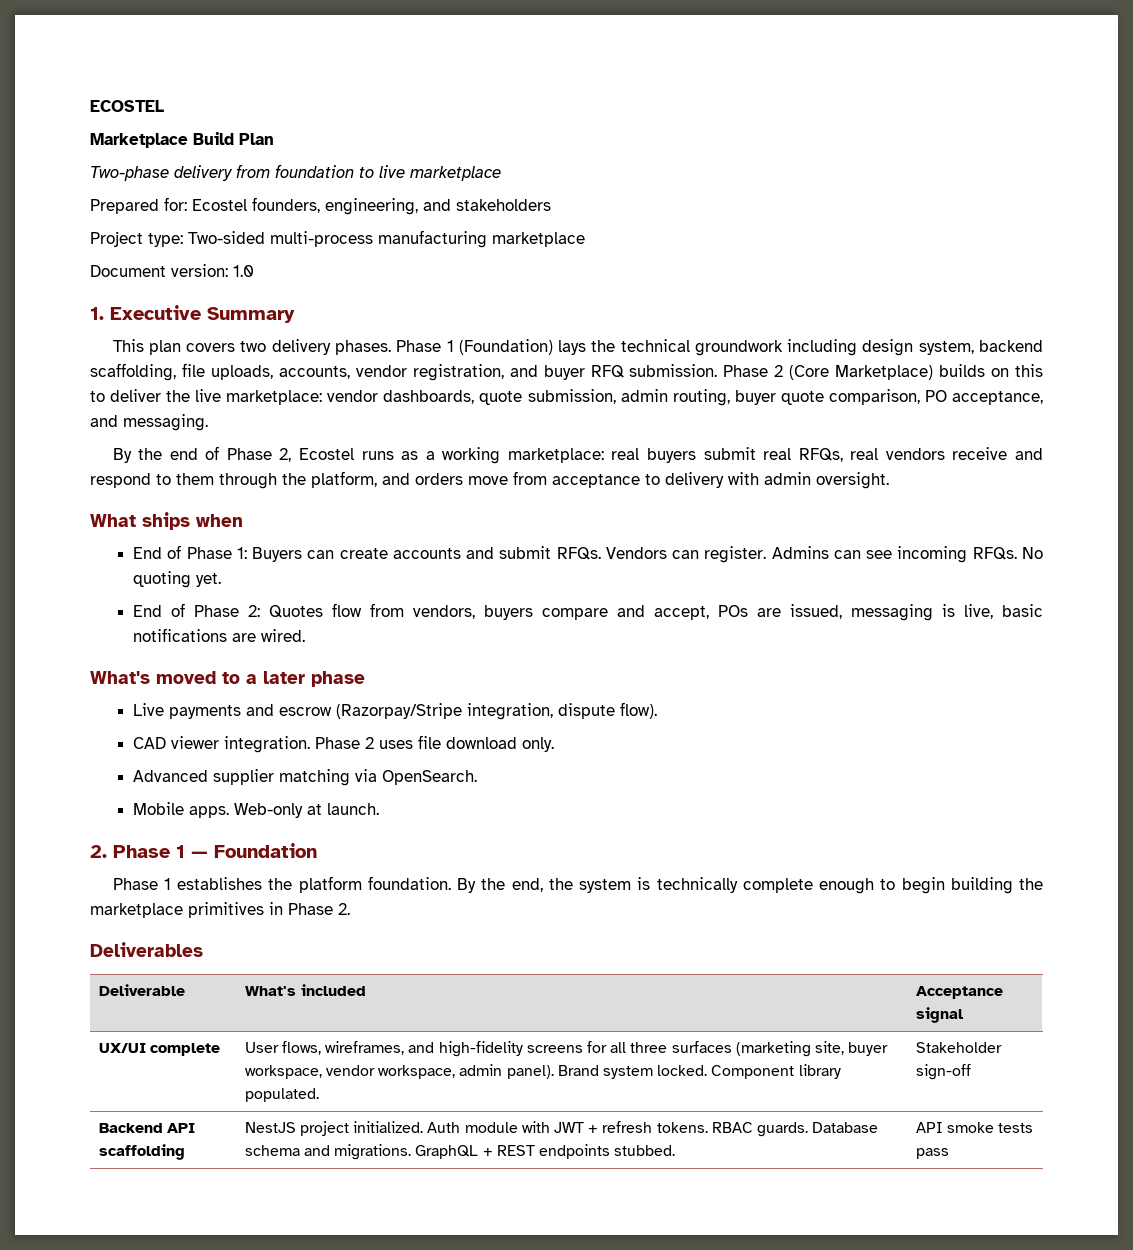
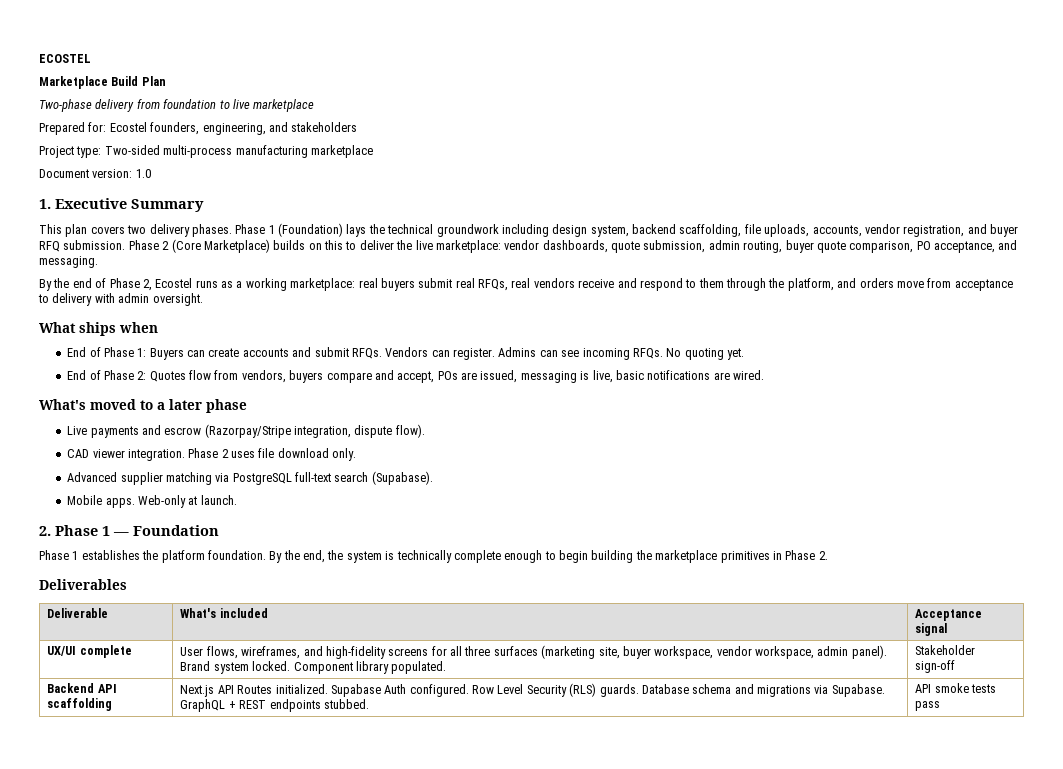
[382,770,478,785] OpenSearch. -> [232,471,433,485] PostgreSQL full-text search (Supabase).
[244,1121,753,1136] NestJS project initialized. Auth module with JWT + refresh tokens. RBAC -> [180,683,597,697] Next.js API Routes initialized. Supabase Auth configured. Row Level Security (RLS)
[334,1144,412,1160] migrations. -> [757,684,885,697] migrations via Supabase.

